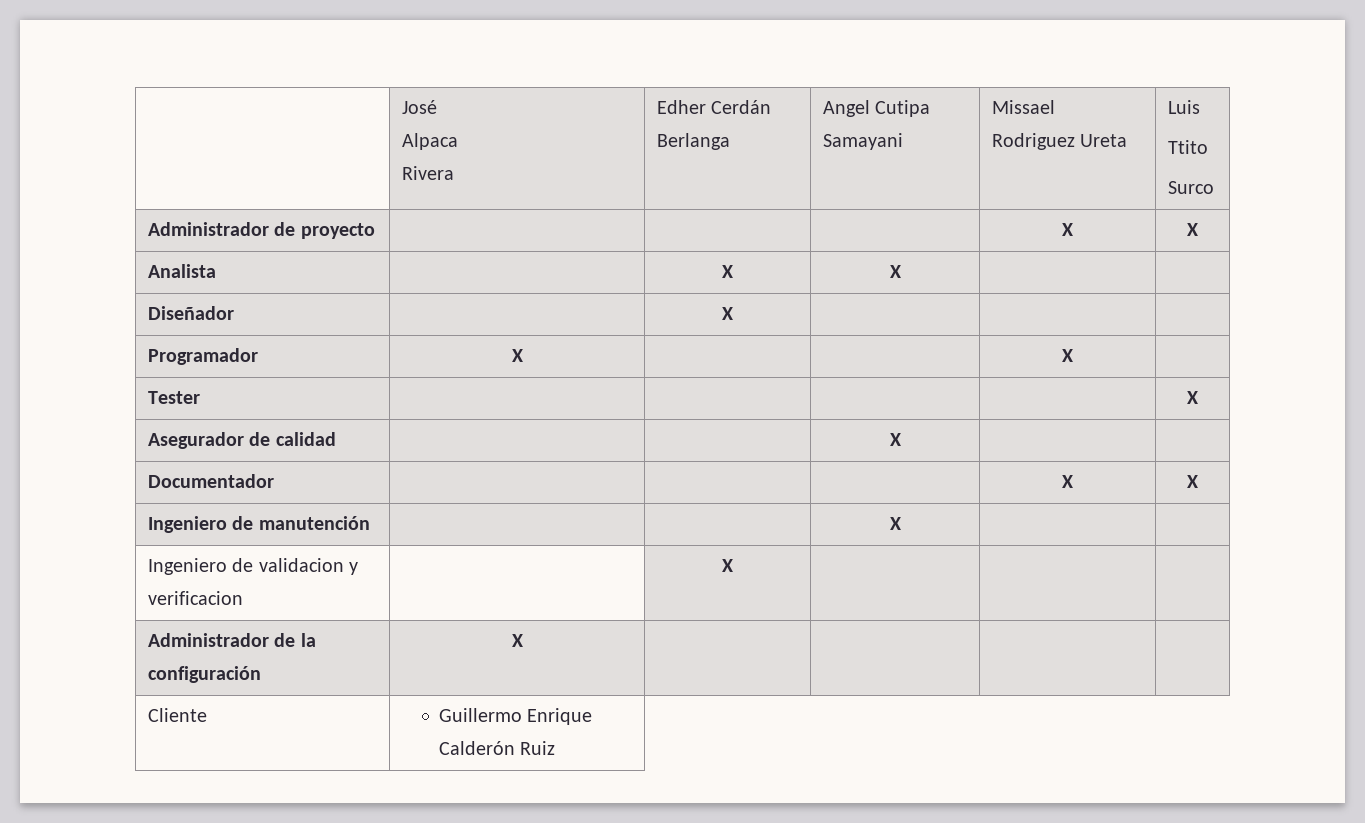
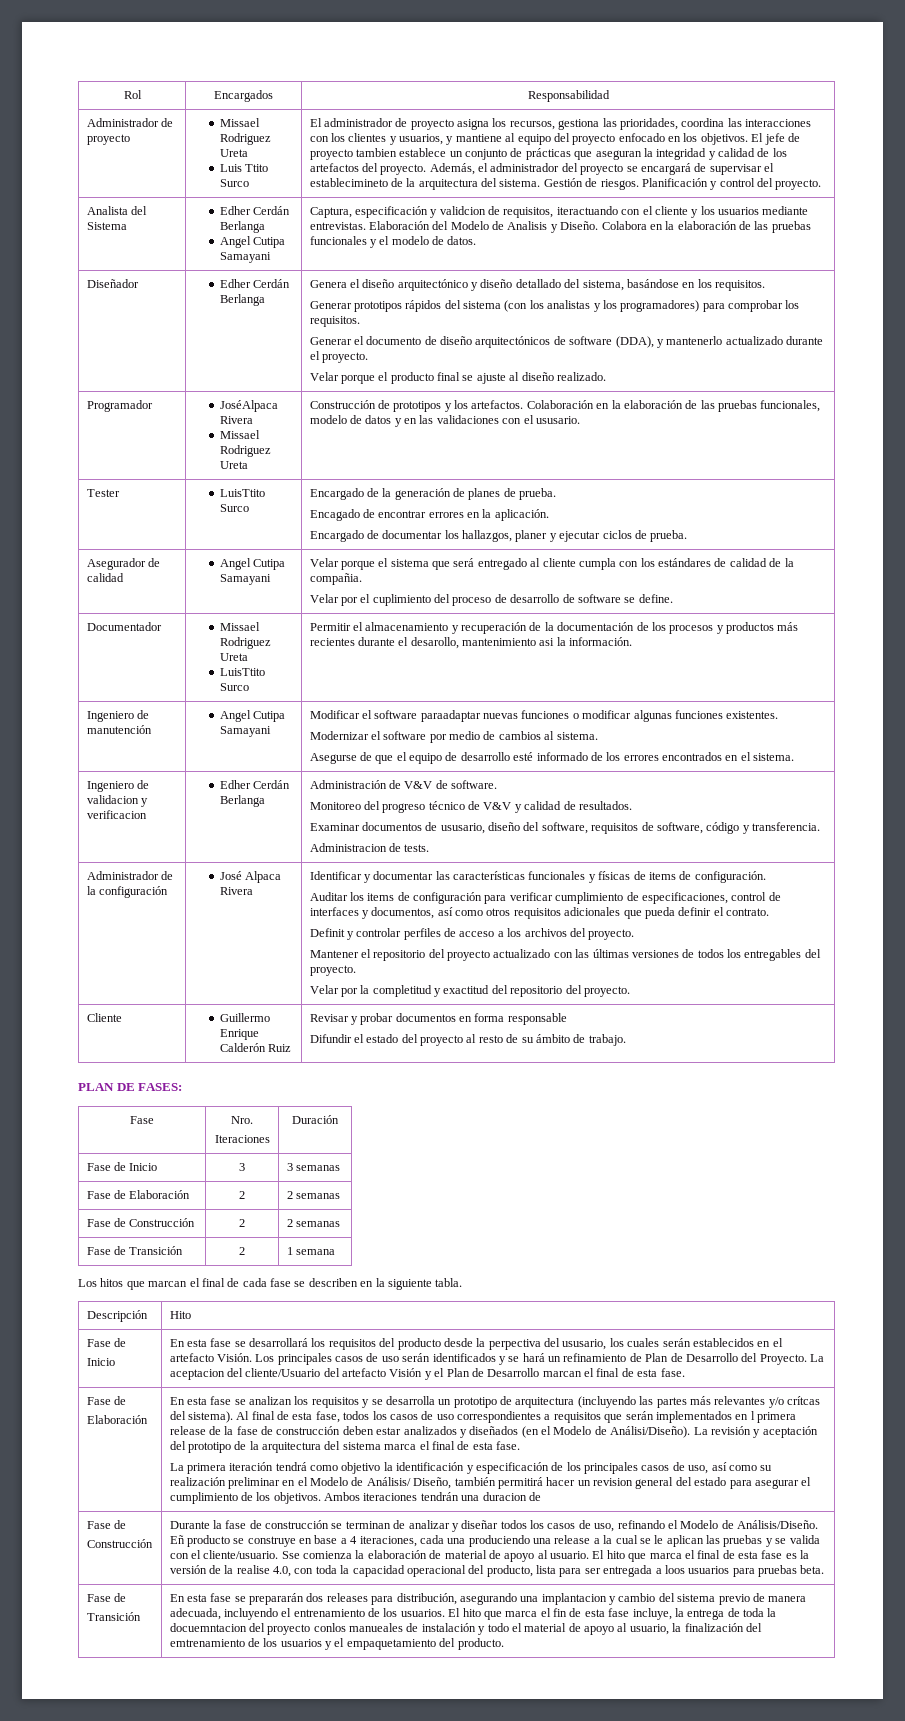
[402,100,438,114] [402,133,459,150] [402,166,455,180] [657,100,772,114] [657,133,731,150] [823,100,931,117] [823,133,904,150] [992,100,1056,114] [992,133,1128,150] [1168,100,1201,114] [1168,140,1209,154] [1168,181,1215,194] [148,222,375,239] [1062,223,1073,236] [1187,223,1198,236] [148,264,217,278] [722,265,733,278] [889,265,901,278] [148,306,235,320] [722,307,733,320] [148,348,259,365] [511,349,523,362] [1062,349,1073,362] [148,391,201,404] [1187,391,1198,404] [148,432,336,449] [889,433,901,446] [148,474,275,488] [1062,475,1073,488] [1187,475,1198,488] [148,516,370,533] [889,517,901,530] | José // Alpaca // Rivera | Edher Cerdán Berlanga | Angel Cutipa Samayani | Missael Rodriguez Ureta | Luis // Ttito // Surco // Administrador de proyecto | | | | X | X // Analista | | X | X | | // Diseñador | | X | | | // Programador | X | | | X | // Tester | | | | | X // Asegurador de calidad | | | X | | // Documentador | | | | X | X // Ingeniero de manutención | | | X | | -> [123,90,142,99] [214,90,273,102] [527,90,610,102] [86,118,173,127] [86,134,130,145] [219,118,260,127] [219,133,271,145] [219,149,248,157] [219,164,269,172] [219,179,249,187] [309,118,812,130] [309,133,800,145] [309,148,787,160] [309,163,775,175] [309,178,822,190] [86,206,147,215] [86,222,127,230] [219,206,291,215] [219,221,265,233] [219,236,286,248] [219,252,271,263] [309,206,809,218] [309,221,811,233] [309,236,477,248] [86,279,139,288] [219,279,291,288] [219,294,265,306] [309,279,766,291] [309,300,800,312] [309,316,360,327] [309,336,824,348] [309,351,368,363] [309,372,606,384] [86,400,153,412] [219,400,278,412] [219,416,253,424] [219,430,260,439] [219,445,271,457] [219,461,248,469] [309,400,821,412] [309,415,580,427] [86,489,120,497] [219,489,265,497] [219,504,249,512] [309,488,557,500] [309,509,549,521] [309,530,688,542] [86,558,160,570] [86,573,124,582] [219,558,286,570] [219,574,271,585] [309,558,794,570] [309,573,362,585] [309,594,673,606] [86,622,162,631] [219,622,260,631] [219,637,271,649] [219,653,248,661] [219,668,265,676] [219,683,249,691] [309,622,799,634] [309,637,633,649] [86,710,149,722] [86,725,152,734] [219,710,286,722] [219,726,271,737] [309,710,779,722] [309,731,598,743] [309,752,795,764] Rol | Encargados | Responsabilidad // Administrador de proyecto | Missael Rodriguez Ureta // Luis Ttito Surco | El administrador de proyecto asigna los recursos, gestiona las prioridades, coordina las interacciones con los clientes y usuarios, y mantiene al equipo del proyecto enfocado en los objetivos. El jefe de proyecto tambien establece un conjunto de prácticas que aseguran la integridad y calidad de los artefactos del proyecto. Además, el administrador del proyecto se encargará de supervisar el establecimineto de la arquitectura del sistema. Gestión de riesgos. Planificación y control del proyecto. // Analista del Sistema | Edher Cerdán Berlanga // Angel Cutipa Samayani | Captura, especificación y validcion de requisitos, iteractuando con el cliente y los usuarios mediante entrevistas. Elaboración del Modelo de Analisis y Diseño. Colabora en la elaboración de las pruebas funcionales y el modelo de datos. // Diseñador | Edher Cerdán Berlanga | Genera el diseño arquitectónico y diseño detallado del sistema, basándose en los requisitos. // Generar prototipos rápidos del sistema (con los analistas y los programadores) para comprobar los requisitos. // Generar el documento de diseño arquitectónicos de software (DDA), y mantenerlo actualizado durante el proyecto. // Velar porque el producto final se ajuste al diseño realizado. // Programador | JoséAlpaca Rivera // Missael Rodriguez Ureta | Construcción de prototipos y los artefactos. Colaboración en la elaboración de las pruebas funcionales, modelo de datos y en las validaciones con el ususario. // Tester | LuisTtito Surco | Encargado de la generación de planes de prueba. // Encagado de encontrar errores en la aplicación. // Encargado de documentar los hallazgos, planer y ejecutar ciclos de prueba. // Asegurador de calidad | Angel Cutipa Samayani | Velar porque el sistema que será entregado al cliente cumpla con los estándares de calidad de la compañia. // Velar por el cuplimiento del proceso de desarrollo de software se define. // Documentador | Missael Rodriguez Ureta // LuisTtito Surco | Permitir el almacenamiento y recuperación de la documentación de los procesos y productos más recientes durante el desarollo, mantenimiento asi la información. // Ingeniero de manutención | Angel Cutipa Samayani | Modificar el software paraadaptar nuevas funciones o modificar algunas funciones existentes. // Modernizar el software por medio de cambios al sistema. // Asegurse de que el equipo de desarrollo esté informado de los errores encontrados en el sistema.
[722,559,733,572] [148,633,316,647] [148,666,262,683] [511,634,523,647] | X | | | // Administrador de la configuración | X | | | | -> [219,780,291,789] [219,795,265,807] [309,780,498,789] [309,801,632,813] [309,822,821,834] [309,843,430,852] [86,871,173,880] [86,886,168,898] [219,871,282,883] [219,887,253,895] [309,871,766,883] [309,892,781,904] [309,907,770,919] [309,928,635,940] [309,949,821,961] [309,965,356,976] [309,985,630,997] Edher Cerdán Berlanga | Administración de V&V de software. // Monitoreo del progreso técnico de V&V y calidad de resultados. // Examinar documentos de ususario, diseño del software, requisitos de software, código y transferencia. // Administracion de tests. // Administrador de la configuración | José Alpaca Rivera | Identificar y documentar las características funcionales y físicas de items de configuración. // Auditar los items de configuración para verificar cumplimiento de especificaciones, control de interfaces y documentos, así como otros requisitos adicionales que pueda definir el contrato. // Definit y controlar perfiles de acceso a los archivos del proyecto. // Mantener el repositorio del proyecto actualizado con las últimas versiones de todos los entregables del proyecto. // Velar por la completitud y exactitud del repositorio del proyecto.
(556, 748) none -> [309,1013,567,1025] [309,1034,626,1046] [78,1083,183,1091] [130,1116,154,1124] [231,1116,253,1124] [214,1135,270,1143] [292,1115,339,1124] [86,1162,158,1171] [239,1163,245,1171] [286,1163,340,1171] [86,1190,191,1199] [239,1191,245,1199] [286,1191,340,1199] [86,1218,196,1227] [239,1219,245,1227] [286,1219,340,1227] [86,1246,184,1255] [239,1247,245,1255] [286,1247,335,1255] [78,1278,463,1290] [86,1310,148,1322] [169,1311,191,1319] [86,1338,126,1347] [86,1358,115,1366] [169,1338,783,1350] [169,1353,825,1365] [169,1368,685,1380] [86,1396,126,1405] [86,1415,148,1424] [169,1396,821,1408] [169,1411,797,1423] [169,1426,818,1438] [169,1441,521,1453] [169,1462,773,1474] [169,1477,812,1489] [169,1492,541,1504] [86,1520,126,1529] [86,1539,153,1548] [169,1520,819,1532] [169,1535,820,1547] [169,1550,810,1562] [169,1565,825,1577] [86,1593,126,1602] [86,1612,141,1621] [169,1593,807,1605] [169,1608,777,1620] [169,1623,762,1635] [169,1638,504,1650] | Revisar y probar documentos en forma responsable // Difundir el estado del proyecto al resto de su ámbito de trabajo. // PLAN DE FASES: // Fase | Nro. // Iteraciones | Duración // Fase de Inicio | 3 | 3 semanas // Fase de Elaboración | 2 | 2 semanas // Fase de Construcción | 2 | 2 semanas // Fase de Transición | 2 | 1 semana // Los hitos que marcan el final de cada fase se describen en la siguiente tabla. // Descripción | Hito // Fase de // Inicio | En esta fase se desarrollará los requisitos del producto desde la perpectiva del ususario, los cuales serán establecidos en el artefacto Visión. Los principales casos de uso serán identificados y se hará un refinamiento de Plan de Desarrollo del Proyecto. La aceptacion del cliente/Usuario del artefacto Visión y el Plan de Desarrollo marcan el final de esta fase. // Fase de // Elaboración | En esta fase se analizan los requisitos y se desarrolla un prototipo de arquitectura (incluyendo las partes más relevantes y/o crítcas del sistema). Al final de esta fase, todos los casos de uso correspondientes a requisitos que serán implementados en l primera release de la fase de construcción deben estar analizados y diseñados (en el Modelo de Análisi/Diseño). La revisión y aceptación del prototipo de la arquitectura del sistema marca el final de esta fase. // La primera iteración tendrá como objetivo la identificación y especificación de los principales casos de uso, así como su realización preliminar en el Modelo de Análisis/ Diseño, también permitirá hacer un revision general del estado para asegurar el cumplimiento de los objetivos. Ambos iteraciones tendrán una duracion de // Fase de // Construcción | Durante la fase de construcción se terminan de analizar y diseñar todos los casos de uso, refinando el Modelo de Análisis/Diseño. Eñ producto se construye en base a 4 iteraciones, cada una produciendo una release a la cual se le aplican las pruebas y se valida con el cliente/usuario. Sse comienza la elaboración de material de apoyo al usuario. El hito que marca el final de esta fase es la versión de la realise 4.0, con toda la capacidad operacional del producto, lista para ser entregada a loos usuarios para pruebas beta. // Fase de // Transición | En esta fase se prepararán dos releases para distribución, asegurando una implantacion y cambio del sistema previo de manera adecuada, incluyendo el entrenamiento de los usuarios. El hito que marca el fin de esta fase incluye, la entrega de toda la docuemntacion del proyecto conlos manueales de instalación y todo el material de apoyo al usuario, la finalización del emtrenamiento de los usuarios y el empaquetamiento del producto.

